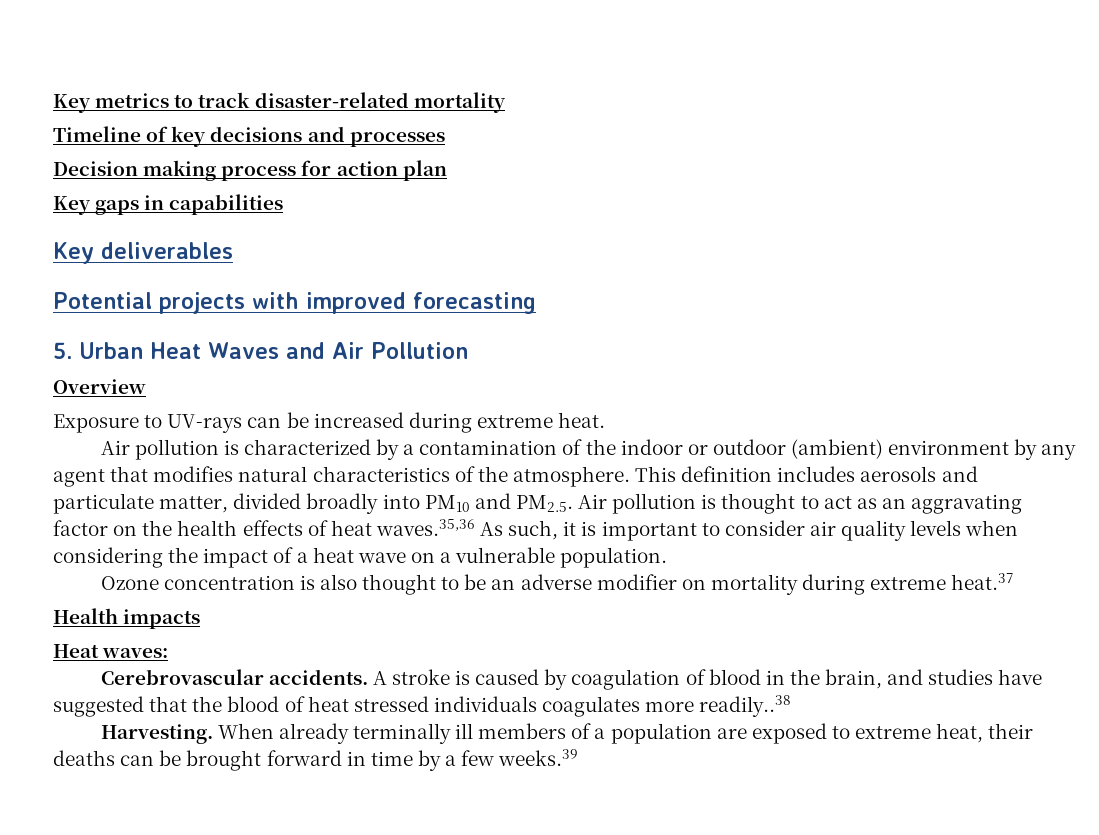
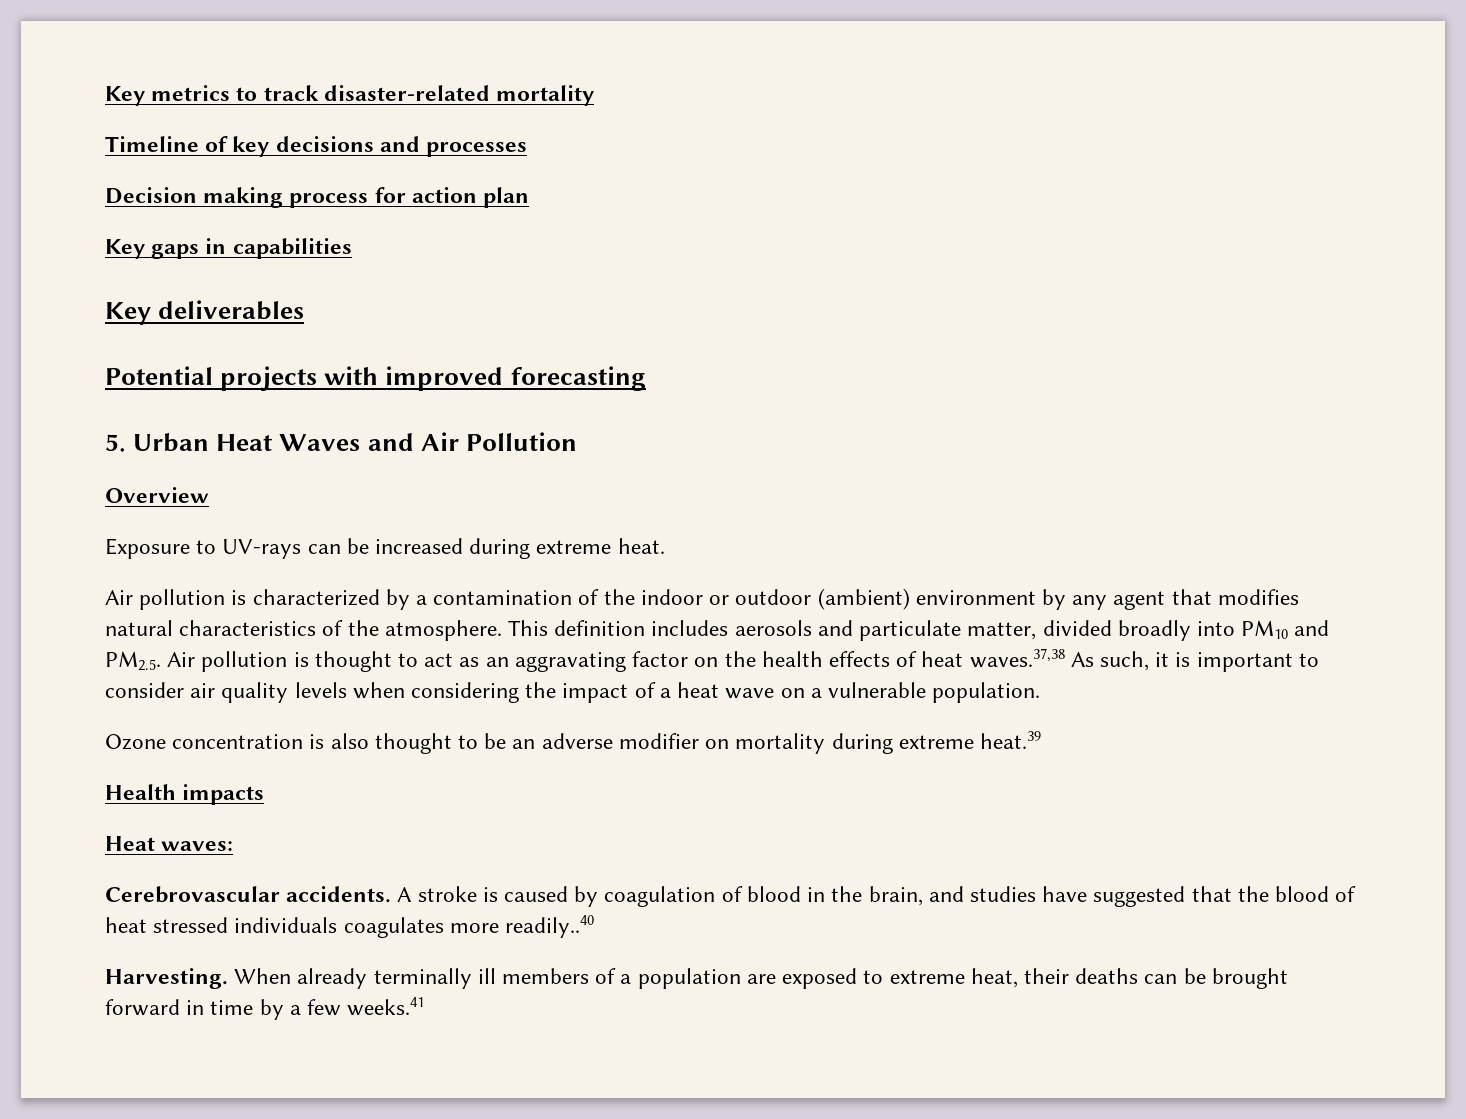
[375,519,475,536] waves.35,36 -> [969,648,1065,668] waves.37,38
[951,573,1014,590] heat.37 -> [979,731,1041,749] heat.39
[699,695,792,717] readily..38 -> [505,915,595,938] readily..40
[498,749,579,766] weeks.39 -> [347,997,425,1016] weeks.41

